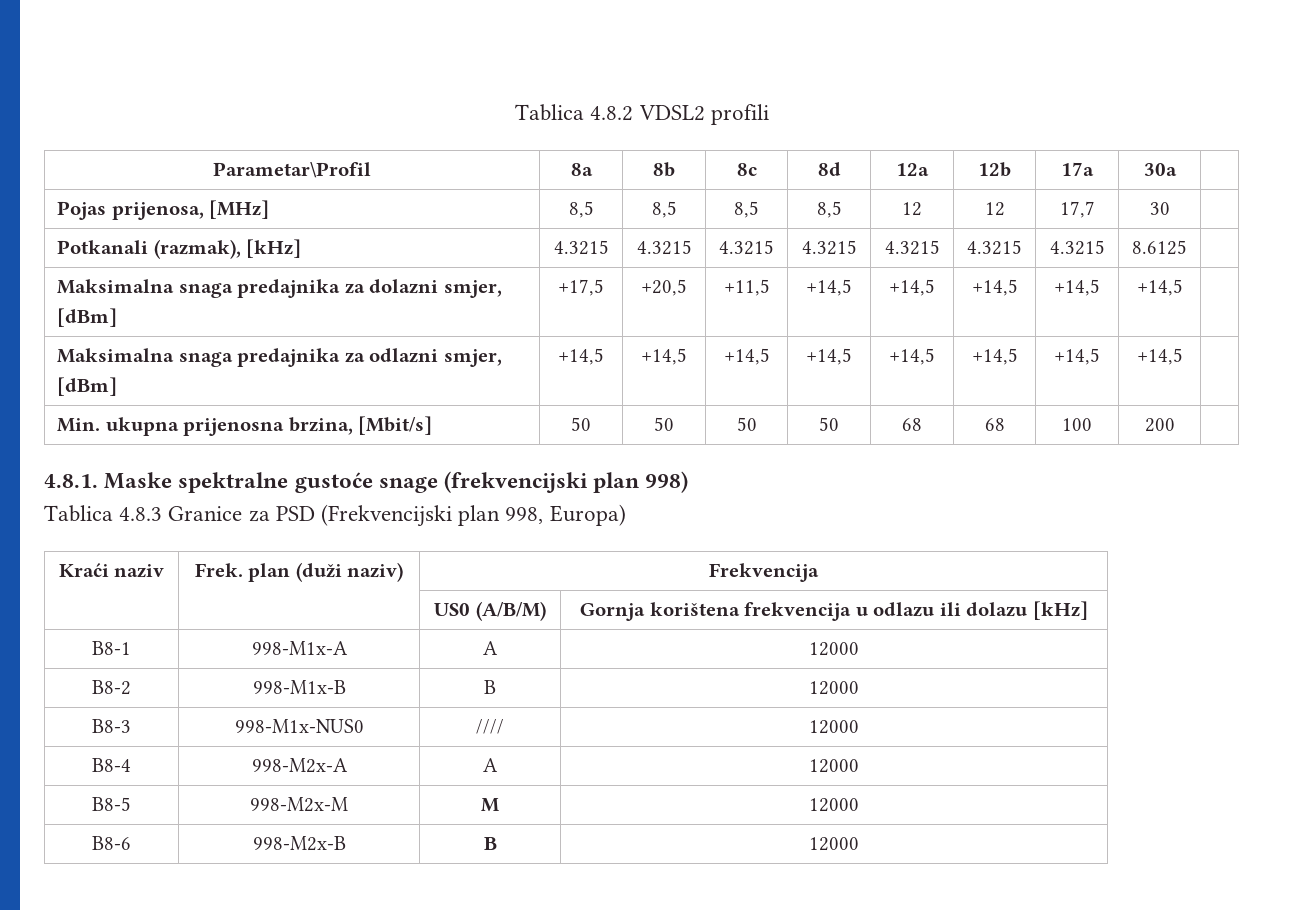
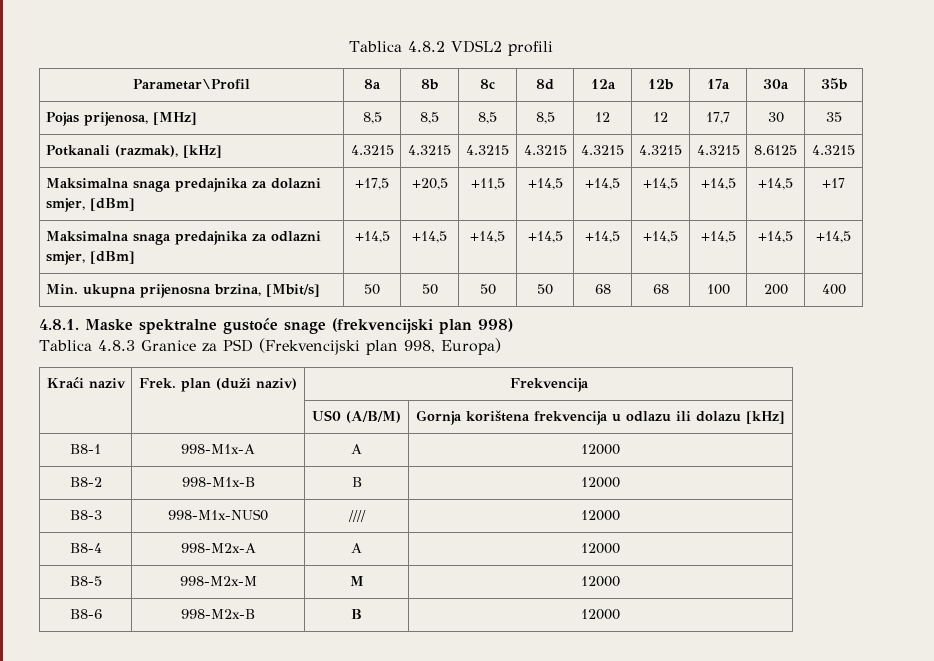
(1177, 169) none -> [820,78,847,90] 35b
(1170, 208) none -> [825,112,842,122] 35
(1187, 247) none -> [812,145,855,155] 4.3215
(1183, 287) none -> [822,178,845,188] +17
(1183, 356) none -> [816,231,851,243] +14,5
(1175, 425) none -> [821,284,846,295] 400

